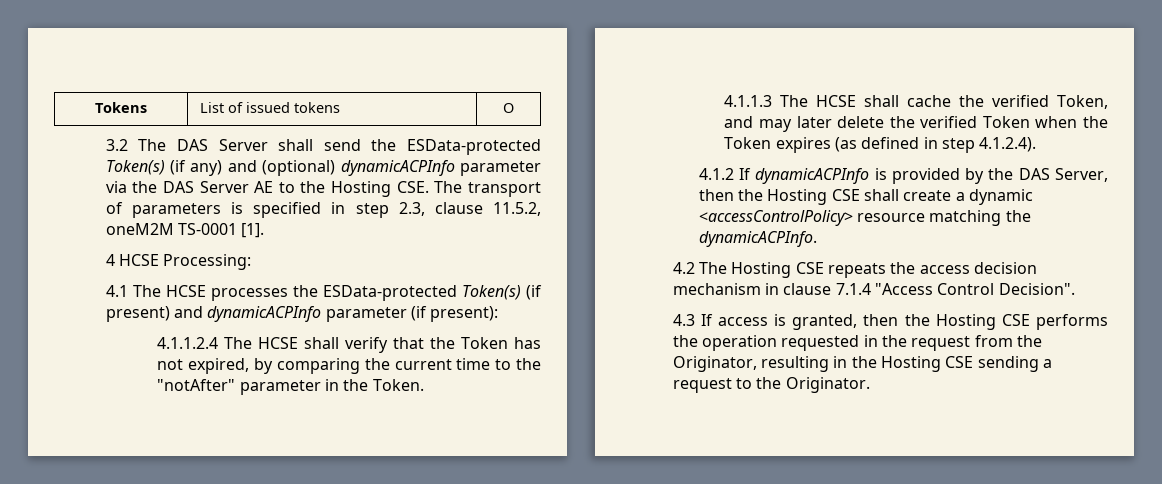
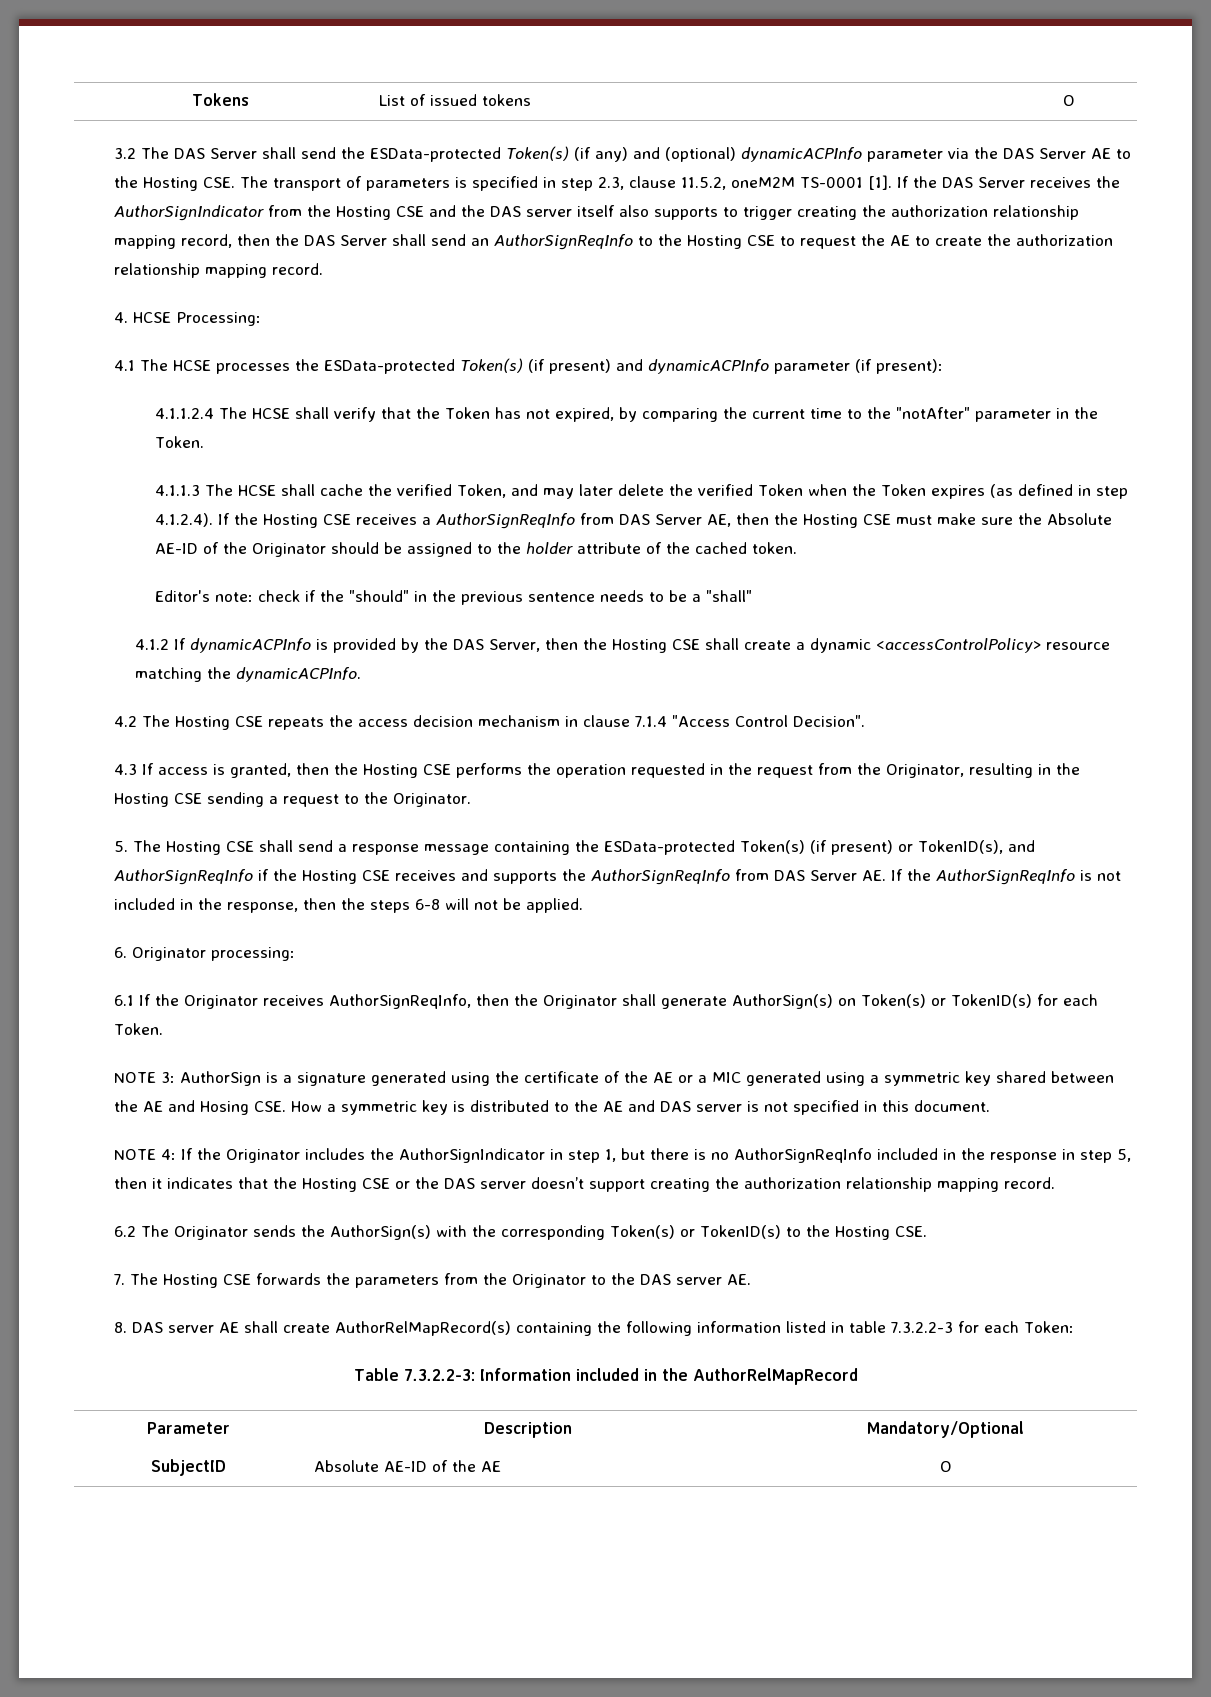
[105,254,115,266] // 4 -> [897,176,1121,188] [114,205,1080,221] [114,234,1114,250] [114,263,324,278] [114,312,129,323] If the DAS Server receives the AuthorSignIndicator from the Hosting CSE and the DAS server itself also supports to trigger creating the authorization relationship mapping record, then the DAS Server shall send an AuthorSignReqInfo to the Hosting CSE to request the AE to create the authorization relationship mapping record. // 4.
(1037, 144) none -> [217,513,1112,529] [154,542,797,557] [154,590,752,605] If the Hosting CSE receives a AuthorSignReqInfo from DAS Server AE, then the Hosting CSE must make sure the Absolute AE-ID of the Originator should be assigned to the holder attribute of the cached token. // Editor's note: check if the "should" in the previous sentence needs to be a "shall"
(870, 385) none -> [114,840,1036,855] [114,869,1122,885] [114,898,584,913] [114,947,296,961] [114,994,1099,1009] [114,1023,164,1035] [114,1071,1115,1086] [114,1100,991,1115] [114,1148,1132,1163] [114,1177,1056,1192] [114,1225,928,1240] [114,1273,752,1288] [114,1321,1075,1336] [353,1368,858,1385] [146,1422,230,1434] [484,1422,572,1438] [867,1421,1024,1438] [150,1459,226,1476] [313,1460,501,1472] [939,1461,952,1472] // 5. The Hosting CSE shall send a response message containing the ESData-protected Token(s) (if present) or TokenID(s), and AuthorSignReqInfo if the Hosting CSE receives and supports the AuthorSignReqInfo from DAS Server AE. If the AuthorSignReqInfo is not included in the response, then the steps 6-8 will not be applied. // 6. Originator processing: // 6.1 If the Originator receives AuthorSignReqInfo, then the Originator shall generate AuthorSign(s) on Token(s) or TokenID(s) for each Token. // NOTE 3: AuthorSign is a signature generated using the certificate of the AE or a MIC generated using a symmetric key shared between the AE and Hosing CSE. How a symmetric key is distributed to the AE and DAS server is not specified in this document. // NOTE 4: If the Originator includes the AuthorSignIndicator in step 1, but there is no AuthorSignReqInfo included in the response in step 5, then it indicates that the Hosting CSE or the DAS server doesn’t support creating the authorization relationship mapping record. // 6.2 The Originator sends the AuthorSign(s) with the corresponding Token(s) or TokenID(s) to the Hosting CSE. // 7. The Hosting CSE forwards the parameters from the Originator to the DAS server AE. // 8. DAS server AE shall create AuthorRelMapRecord(s) containing the following information listed in table 7.3.2.2-3 for each Token: // Table 7.3.2.2-3: Information included in the AuthorRelMapRecord // Parameter | Description | Mandatory/Optional // SubjectID | Absolute AE-ID of the AE | O

